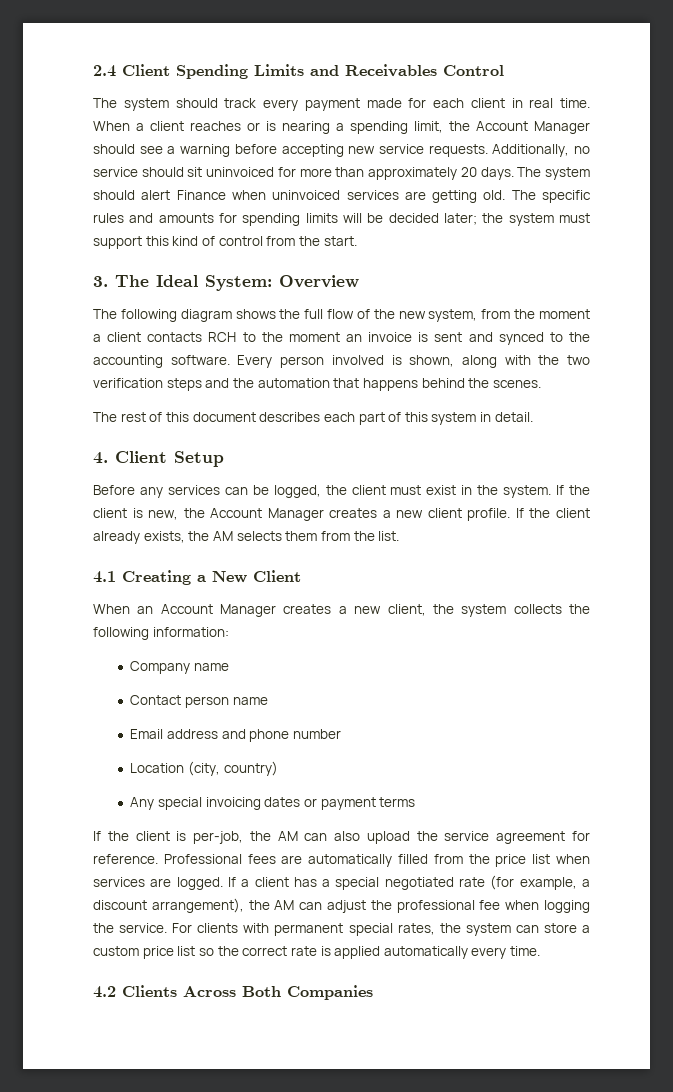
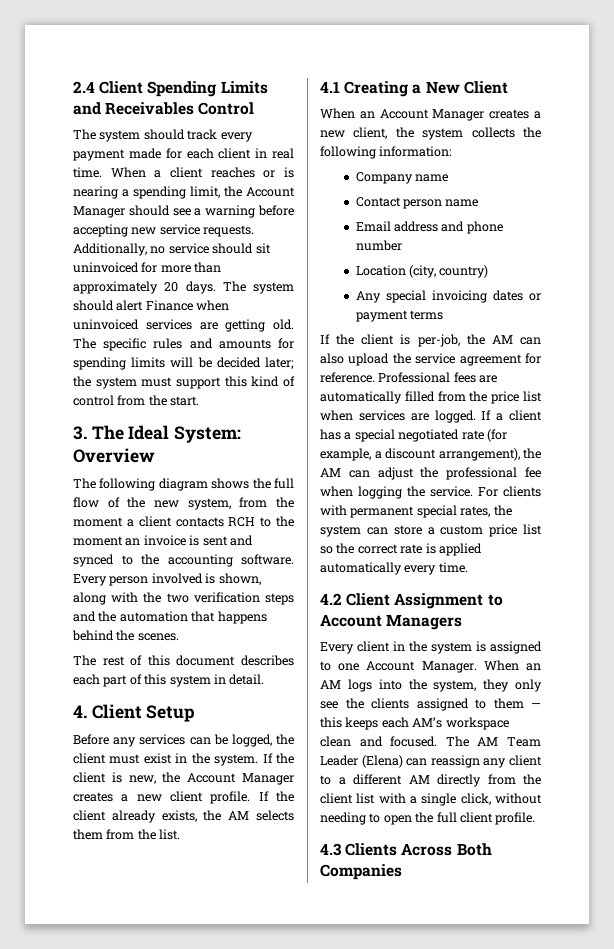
(116, 992) none -> [346,593,503,609] [320,614,463,630] [320,641,542,654] [320,660,541,673] [320,679,542,692] [320,698,541,711] [320,717,509,730] [320,736,541,747] [320,755,542,768] [320,774,541,787] [320,793,542,806] [320,812,536,825] [320,843,342,856] Client Assignment to Account Managers // Every client in the system is assigned to one Account Manager. When an AM logs into the system, they only see the clients assigned to them — this keeps each AM’s workspace clean and focused. The AM Team Leader (Elena) can reassign any client to a different AM directly from the client list with a single click, without needing to open the full client profile. // 4.3

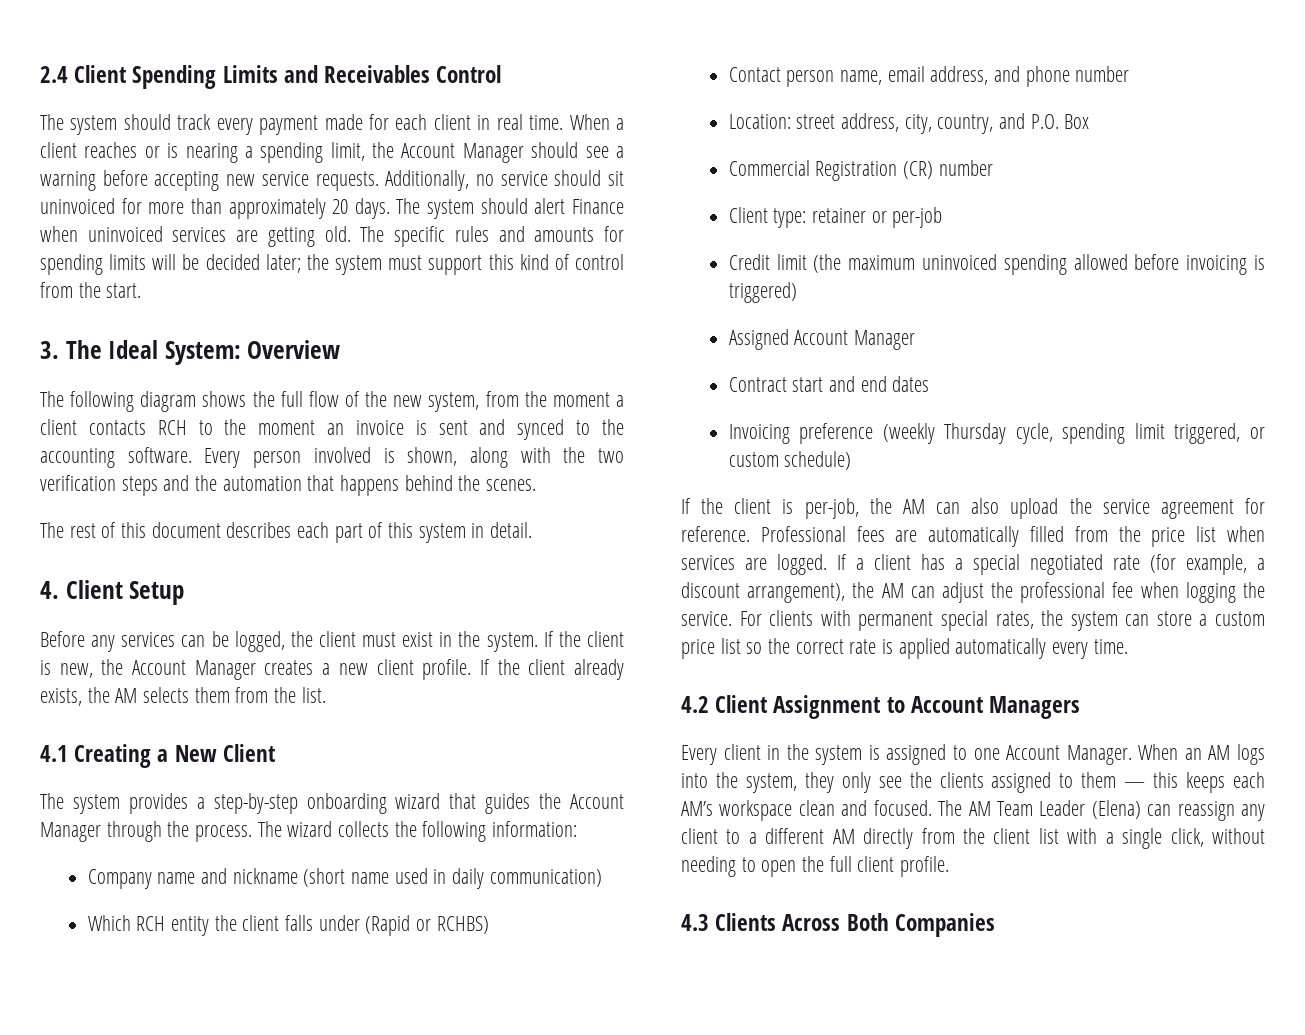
[320,108,541,121] [320,127,464,140] When an Account Manager creates a new client, the system -> [40,793,624,814] [40,821,333,842] The system provides a step-by-step onboarding wizard that guides the Account Manager through the process. The wizard
(448, 178) none -> [201,868,602,889] [87,915,489,936] and nickname (short name used in daily communication) // Which RCH entity the client falls under (Rapid or RCHBS)
[445,199,479,207] [355,221,438,232] name // Email address -> [840,66,989,85] name, email address,
[355,265,489,278] [355,290,541,303] [355,310,443,322] Location (city, country) // Any special invoicing dates or payment terms -> [728,113,1090,134] [728,160,993,181] [728,207,943,228] [728,254,1265,275] [728,282,797,303] [728,329,916,350] [728,376,930,392] [728,423,1265,444] [728,451,852,470] Location: street address, city, country, and P.O. Box // Commercial Registration (CR) number // Client type: retainer or per-job // Credit limit (the maximum uninvoiced spending allowed before invoicing is triggered) // Assigned Account Manager // Contract start and end dates // Invoicing preference (weekly Thursday cycle, spending limit triggered, or custom schedule)

